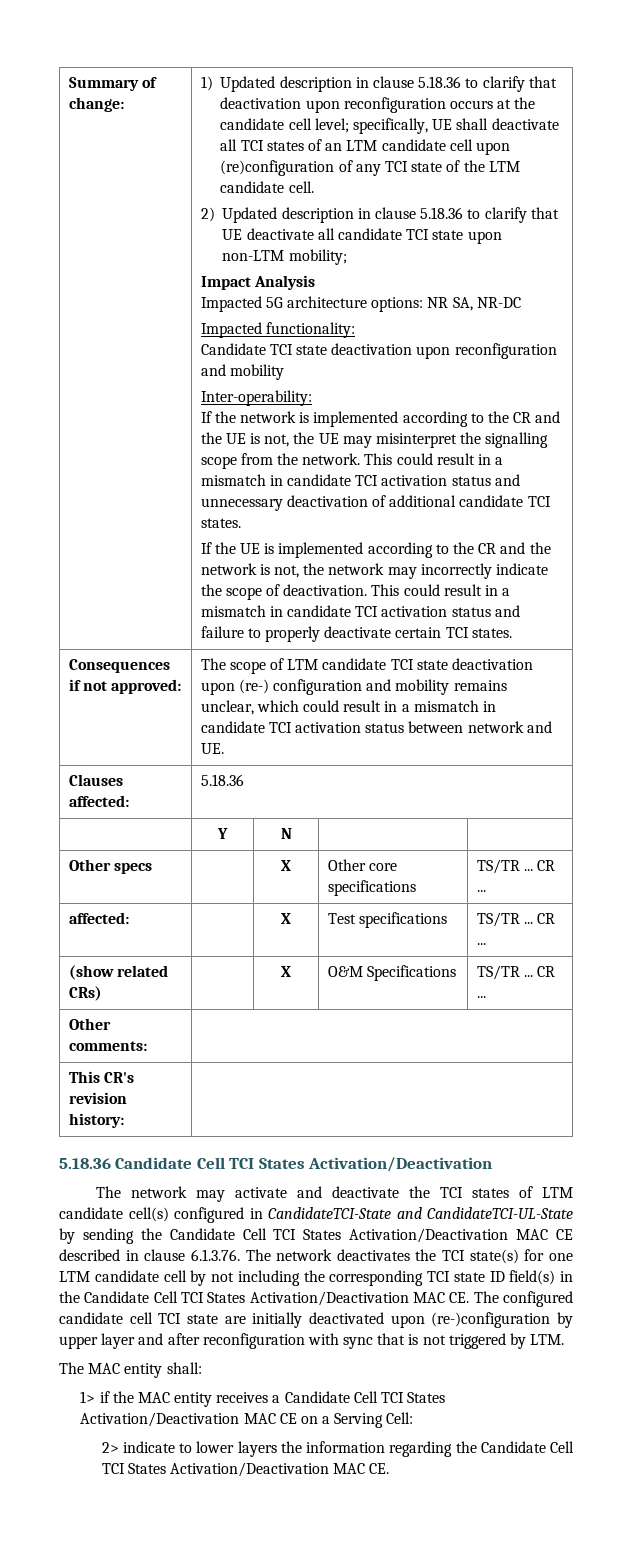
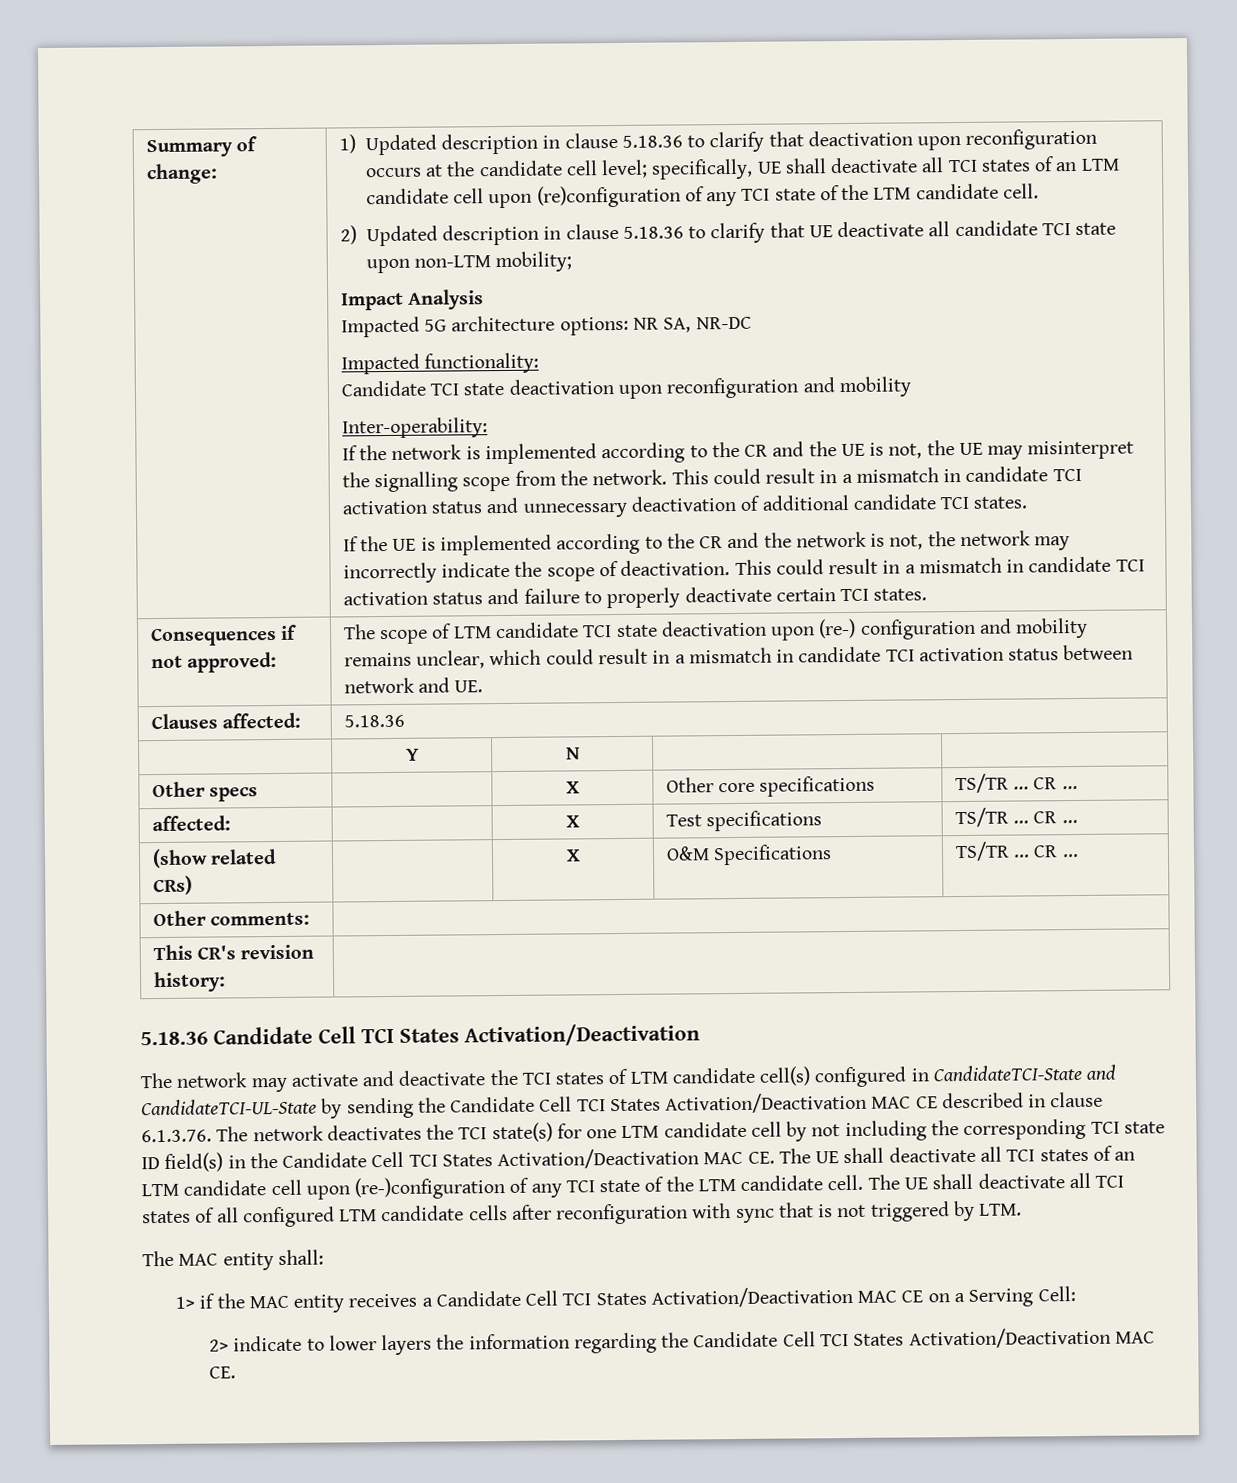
[503,1291,573,1307] [59,1312,573,1328] [59,1333,164,1349] configured candidate cell TCI state are initially deactivated upon (re-)configuration by upper layer and -> [815,1145,1136,1164] [141,1172,1125,1200] [142,1204,508,1228] UE shall deactivate all TCI states of an LTM candidate cell upon (re-)configuration of any TCI state of the LTM candidate cell. The UE shall deactivate all TCI states of all configured LTM candidate cells

